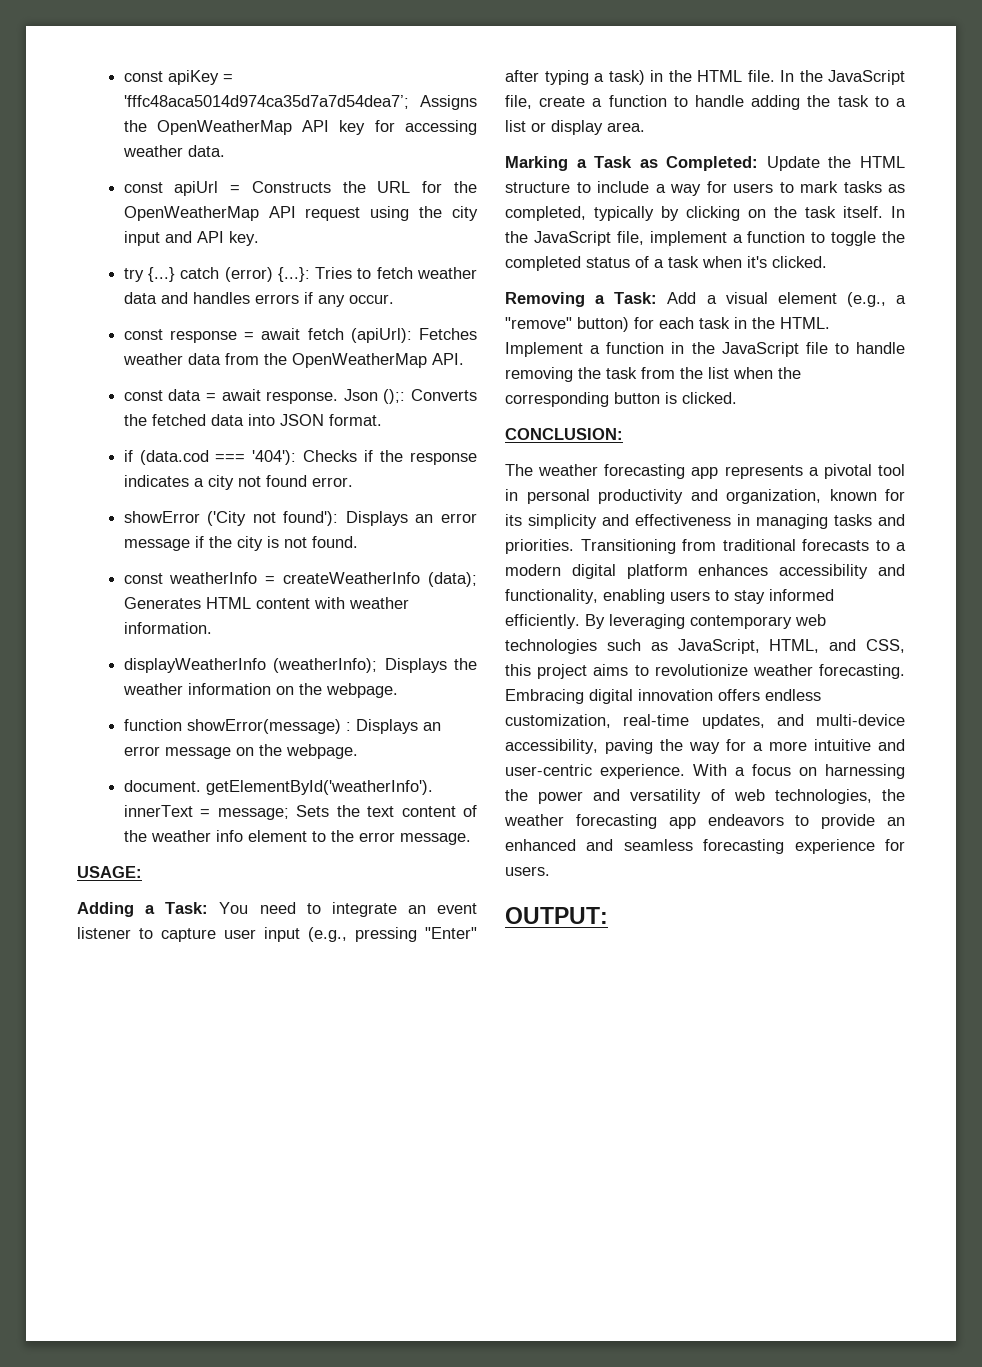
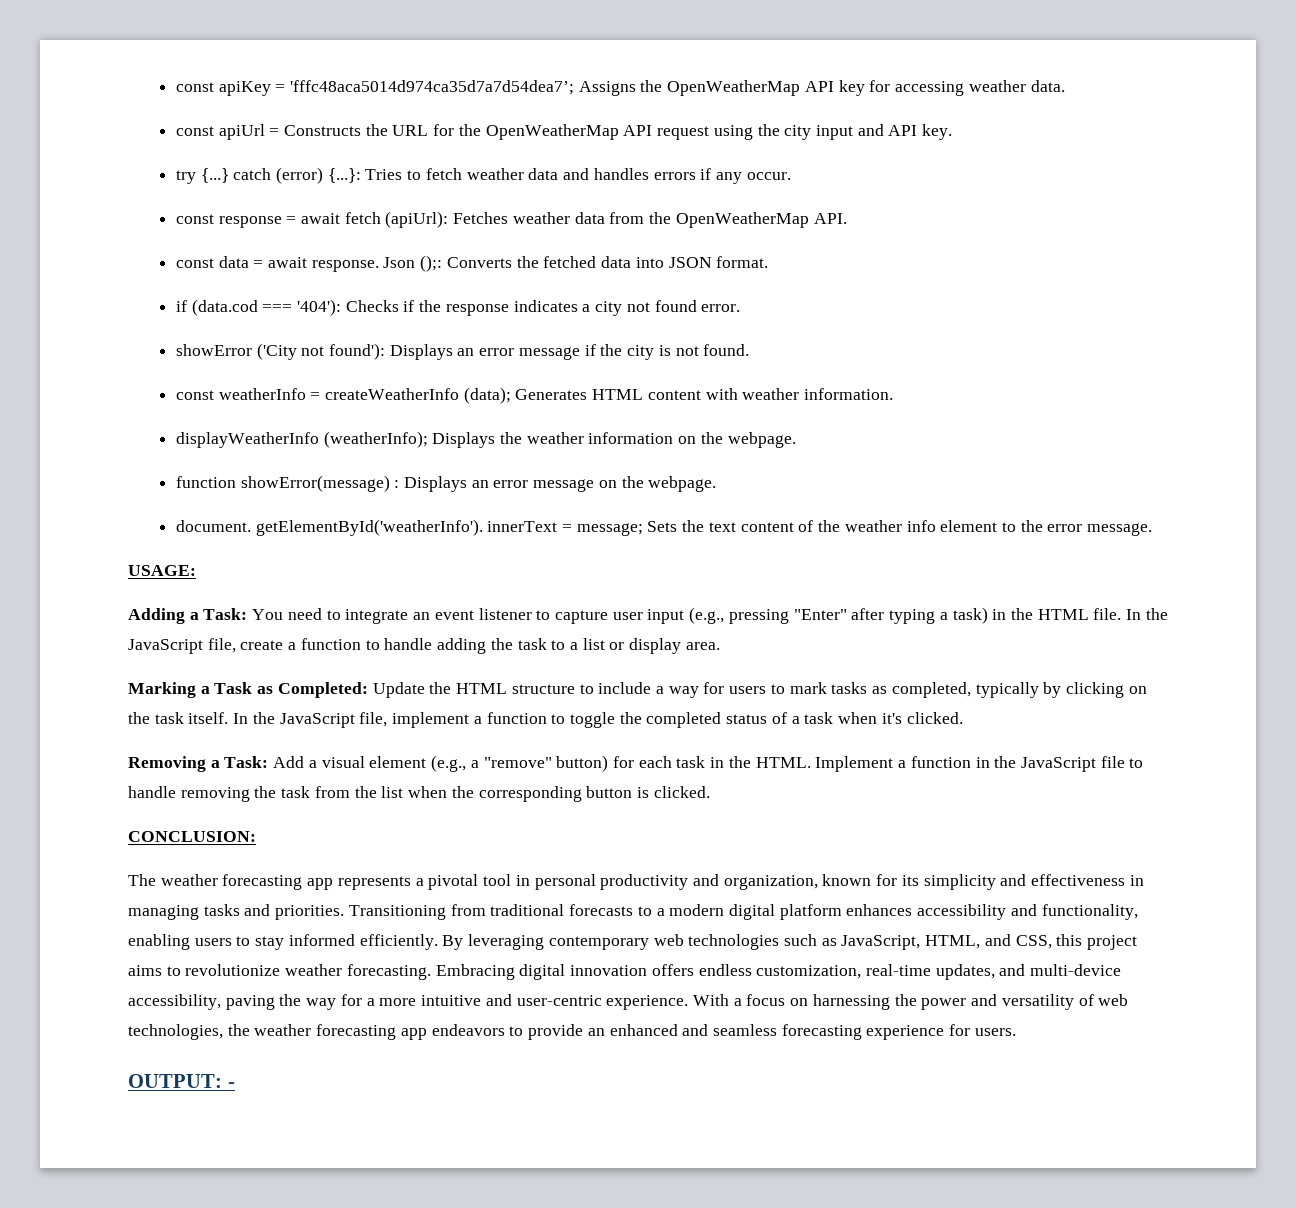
(608, 915) none -> [227,1082,235,1088] -

